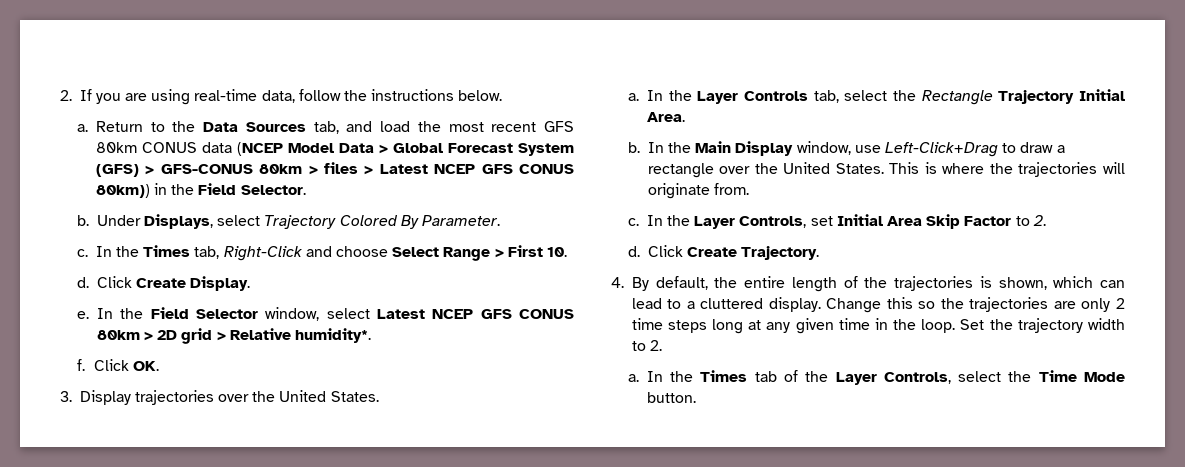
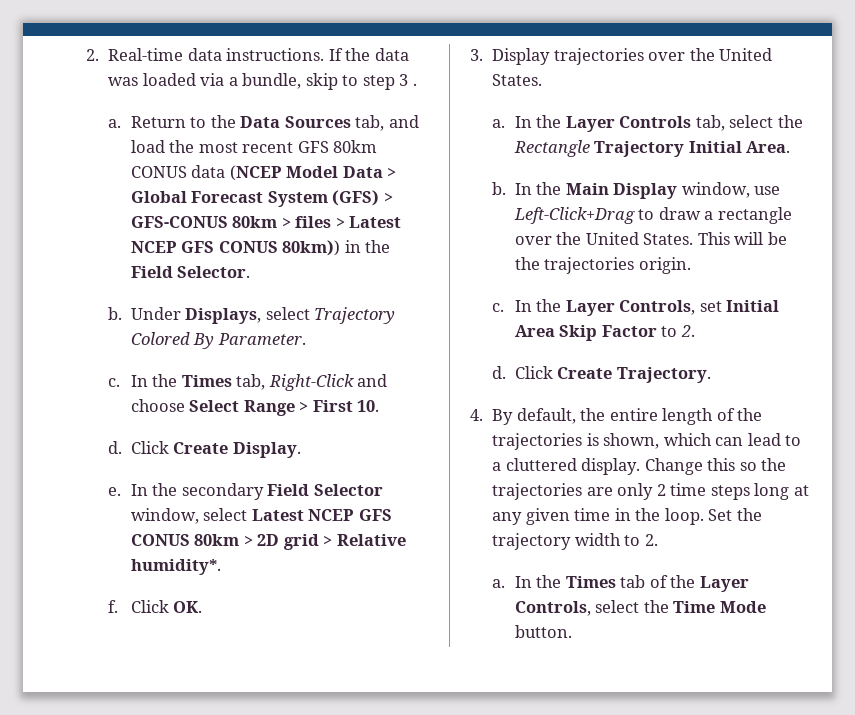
[60,89,503,105] 2. If you are using real-time data, follow the instructions below. -> [86,48,409,61] [108,73,417,90] 2. Real-time data instructions. If the data was loaded via a bundle, skip to step 3 .
(144, 313) none -> [181,483,264,500] secondary
[924,162,1125,177] [647,183,750,199] is where the trajectories will originate from. -> [734,232,787,245] [514,257,691,274] will be the trajectories origin.

